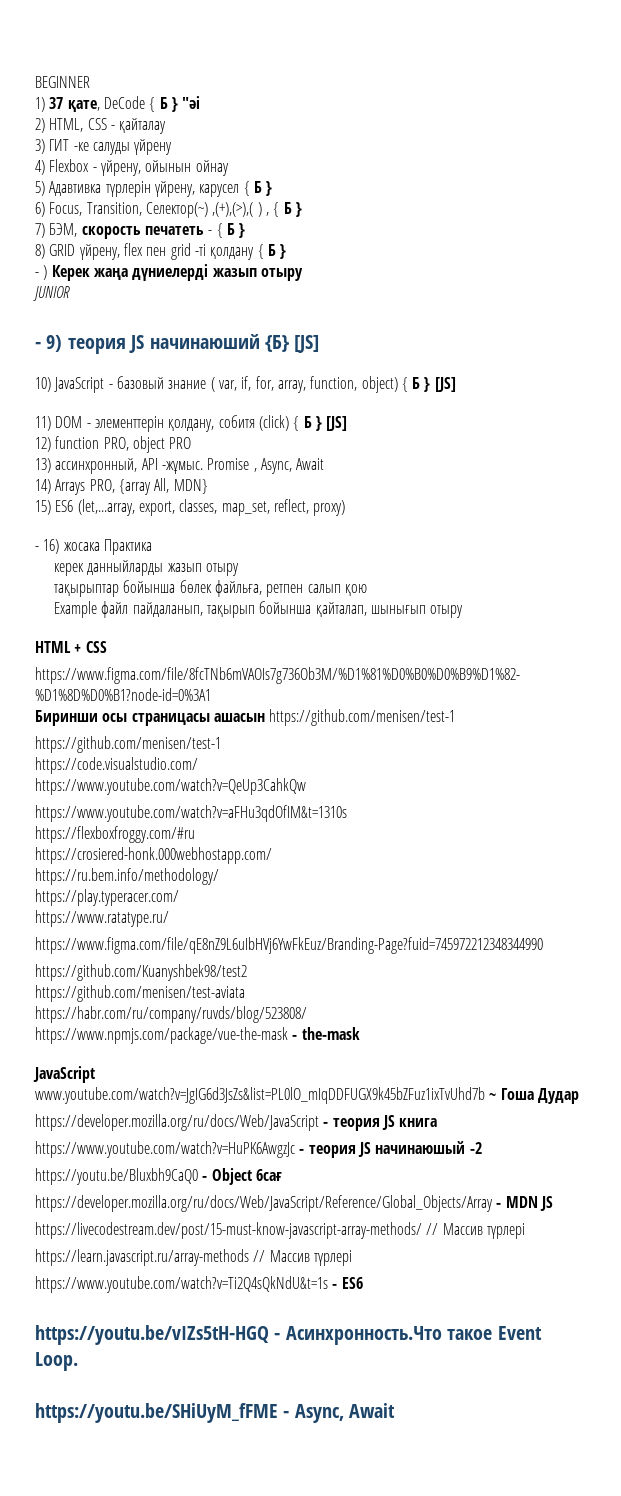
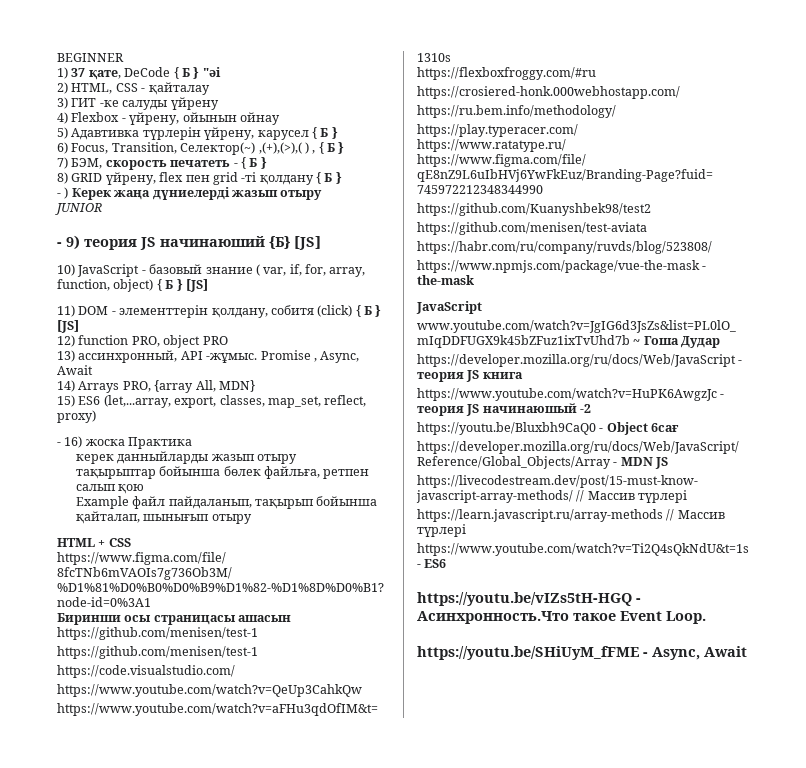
[63,542,100,551] жосака -> [85,439,125,446] жоска

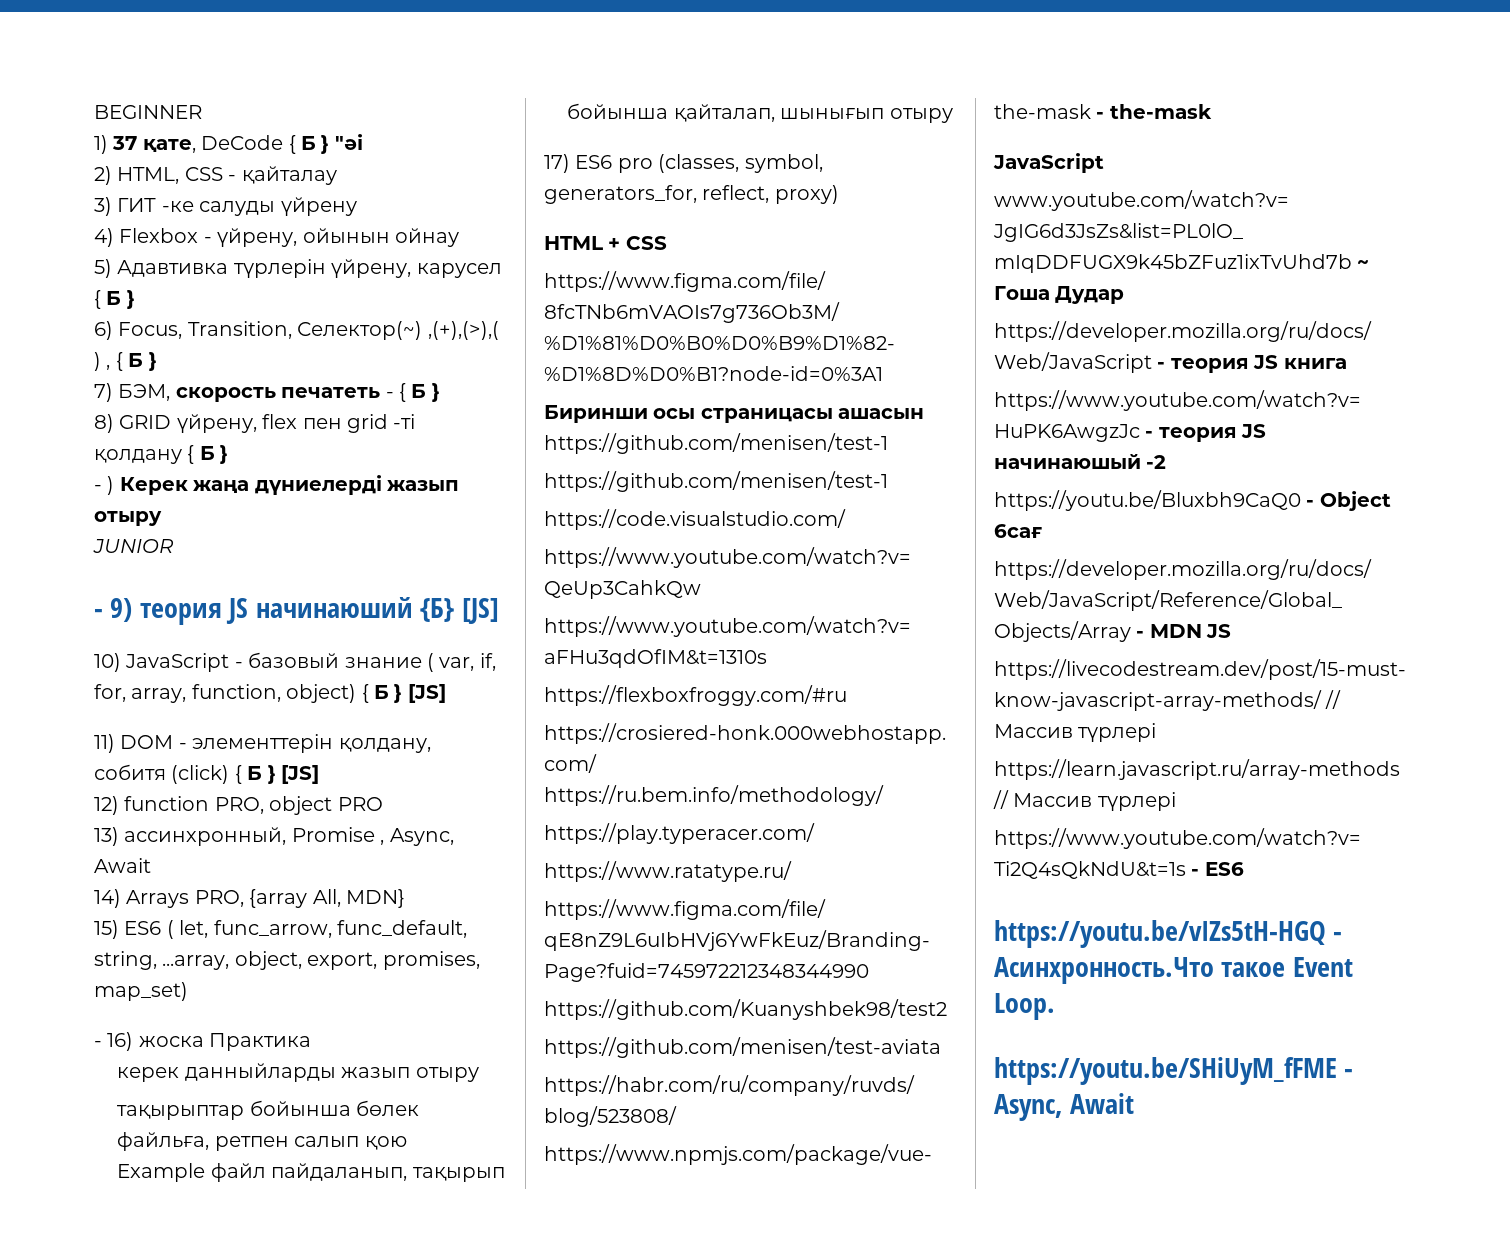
[180,351,258,363] API -жұмыс. -> (287, 836) none
[103,395,367,408] [57,410,96,423] (let,...array, export, classes, map_set, reflect, proxy) -> [166,920,467,939] [94,951,480,970] [94,982,188,1001] ( let, func_arrow, func_default, string, ...array, object, export, promises, map_set)
(252, 519) none -> [544,154,823,173] [544,185,839,204] // 17) ES6 pro (classes, symbol, generators_for, reflect, proxy)

